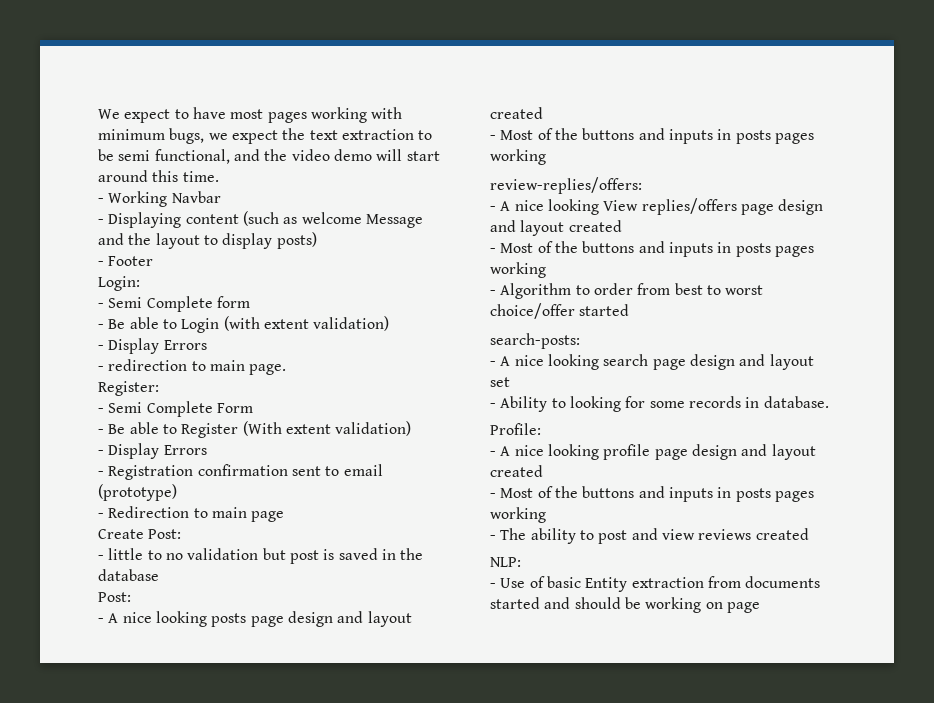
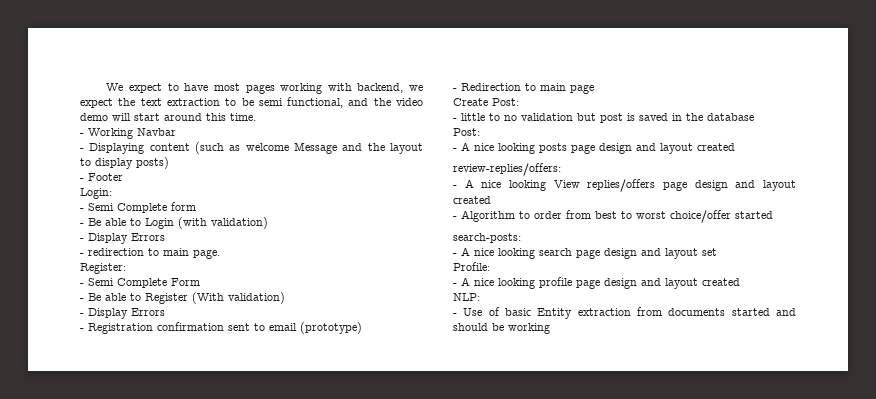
[98,128,205,144] minimum bugs, -> [357,83,404,93] backend,
[263,319,309,329] extent -> (207, 223) none
[285,424,331,434] extent -> (224, 298) none
[490,128,814,144] [490,149,546,165] // - Most of the buttons and inputs in posts pages working -> (735, 147) none
[490,241,814,257] [490,262,546,278] // - Most of the buttons and inputs in posts pages working -> (491, 200) none
[490,396,829,412] // - Ability to looking for some records in database. -> (717, 252) none
[490,486,814,502] [490,507,546,523] [490,528,809,544] // - Most of the buttons and inputs in posts pages working // - The ability to post and view reviews created -> (740, 282) none
[705,602,760,613] on page -> (550, 328) none

